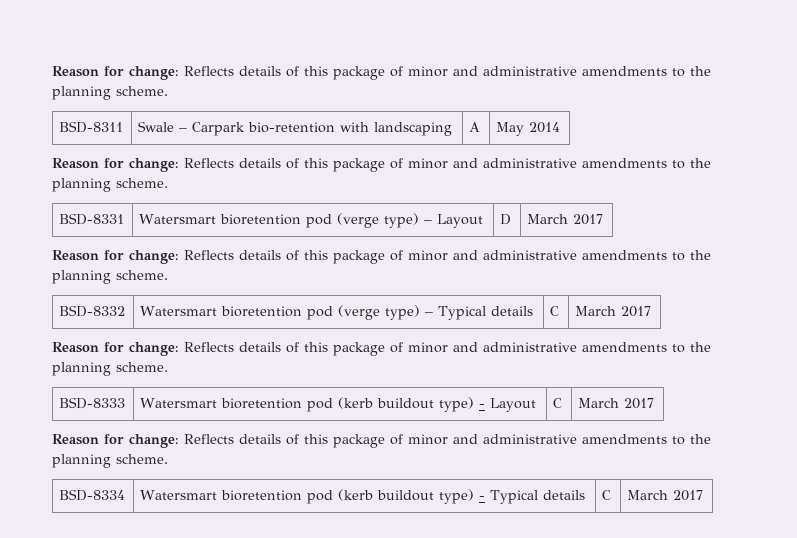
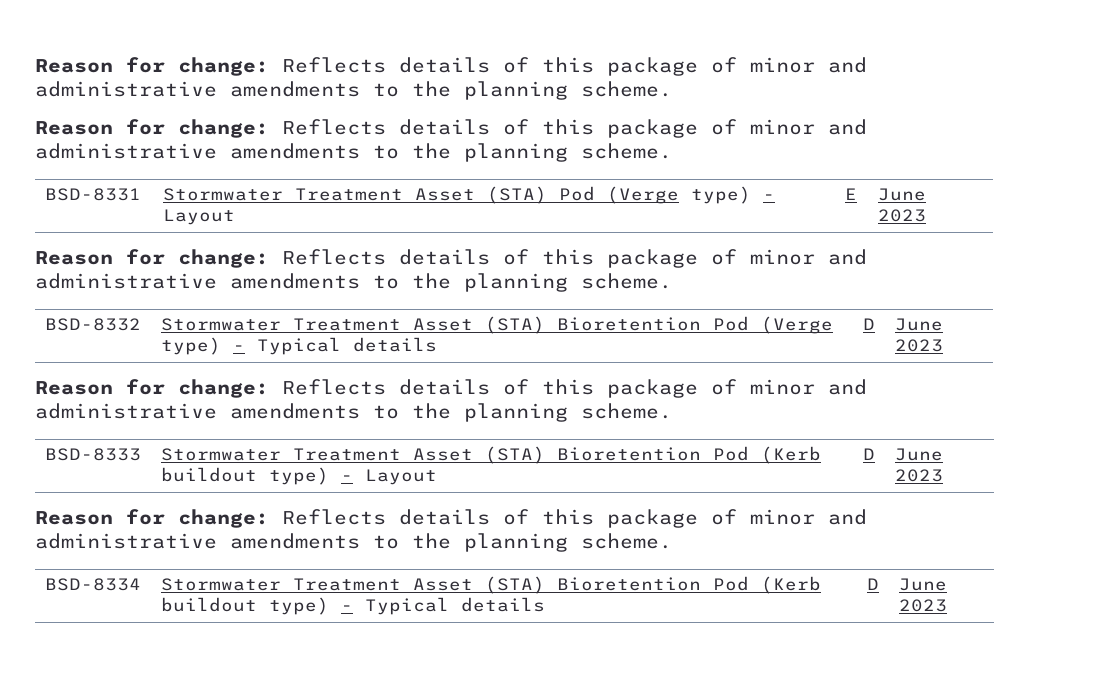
[59,121,124,133] [138,121,453,136] [469,122,481,132] [496,122,561,136] // BSD-8311 | Swale – Carpark bio-retention with landscaping | A | May 2014 -> (672, 89) none
[139,213,484,228] [500,214,512,225] [527,214,604,225] Watersmart bioretention pod (verge type) – Layout | D | March 2017 -> [162,186,775,204] [162,209,235,225] [844,188,857,200] [877,188,926,201] [877,209,926,222] Stormwater Treatment Asset (STA) Pod (Verge type) - Layout | E | June 2023
[140,305,534,320] [550,306,560,316] [575,306,652,317] Watersmart bioretention pod (verge type) – Typical details | C | March 2017 -> [160,316,833,334] [160,337,437,355] [862,318,875,330] [894,318,943,331] [894,339,943,352] Stormwater Treatment Asset (STA) Bioretention Pod (Verge type) - Typical details | D | June 2023
[140,397,374,412] Watersmart bioretention pod (kerb -> [160,446,821,464] Stormwater Treatment Asset (STA) Bioretention Pod (Kerb
[553,398,563,408] [578,398,655,409] C | March 2017 -> [862,448,875,460] [894,448,943,461] [894,469,943,482] D | June 2023
[140,489,374,504] Watersmart bioretention pod (kerb -> [160,576,821,594] Stormwater Treatment Asset (STA) Bioretention Pod (Kerb
[602,490,612,500] [627,490,704,501] C | March 2017 -> [866,578,879,590] [898,578,947,591] [898,599,947,612] D | June 2023

